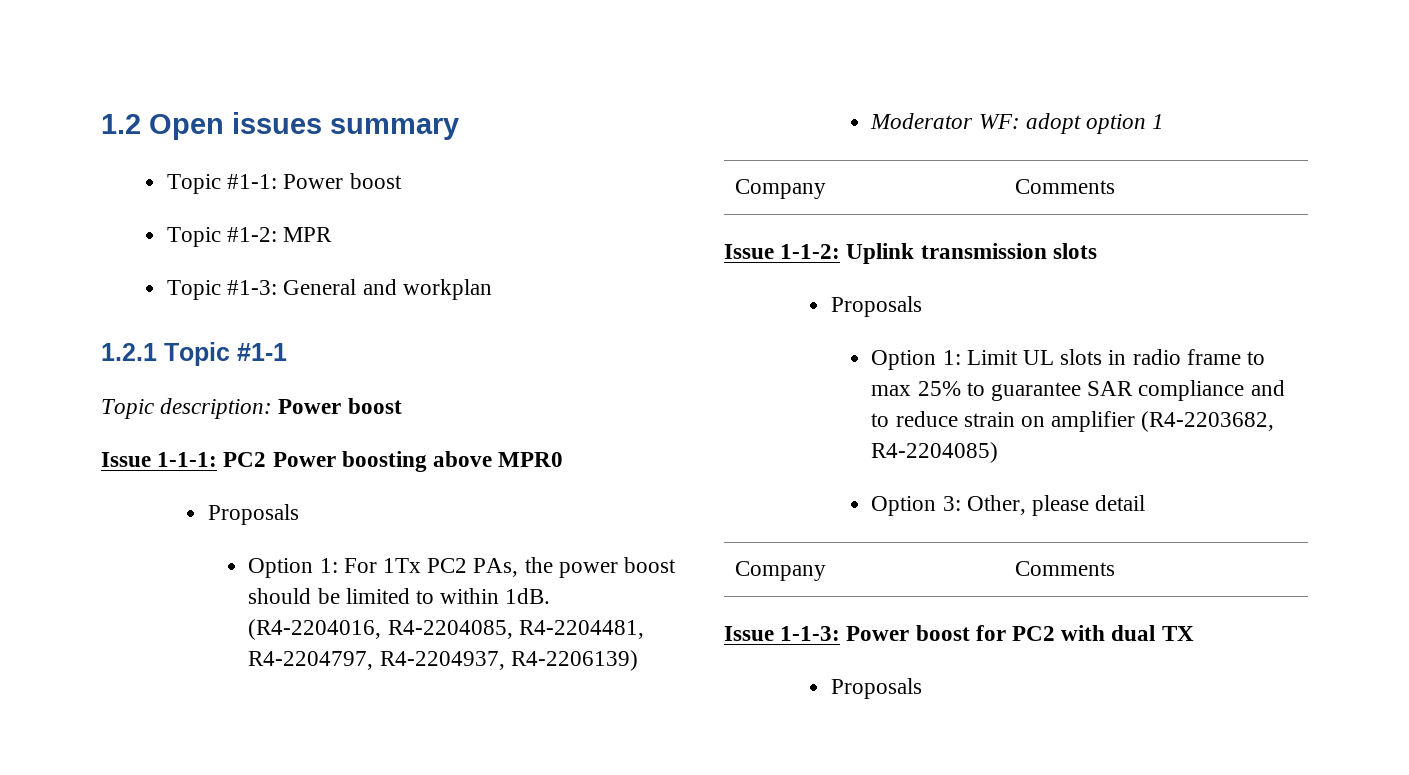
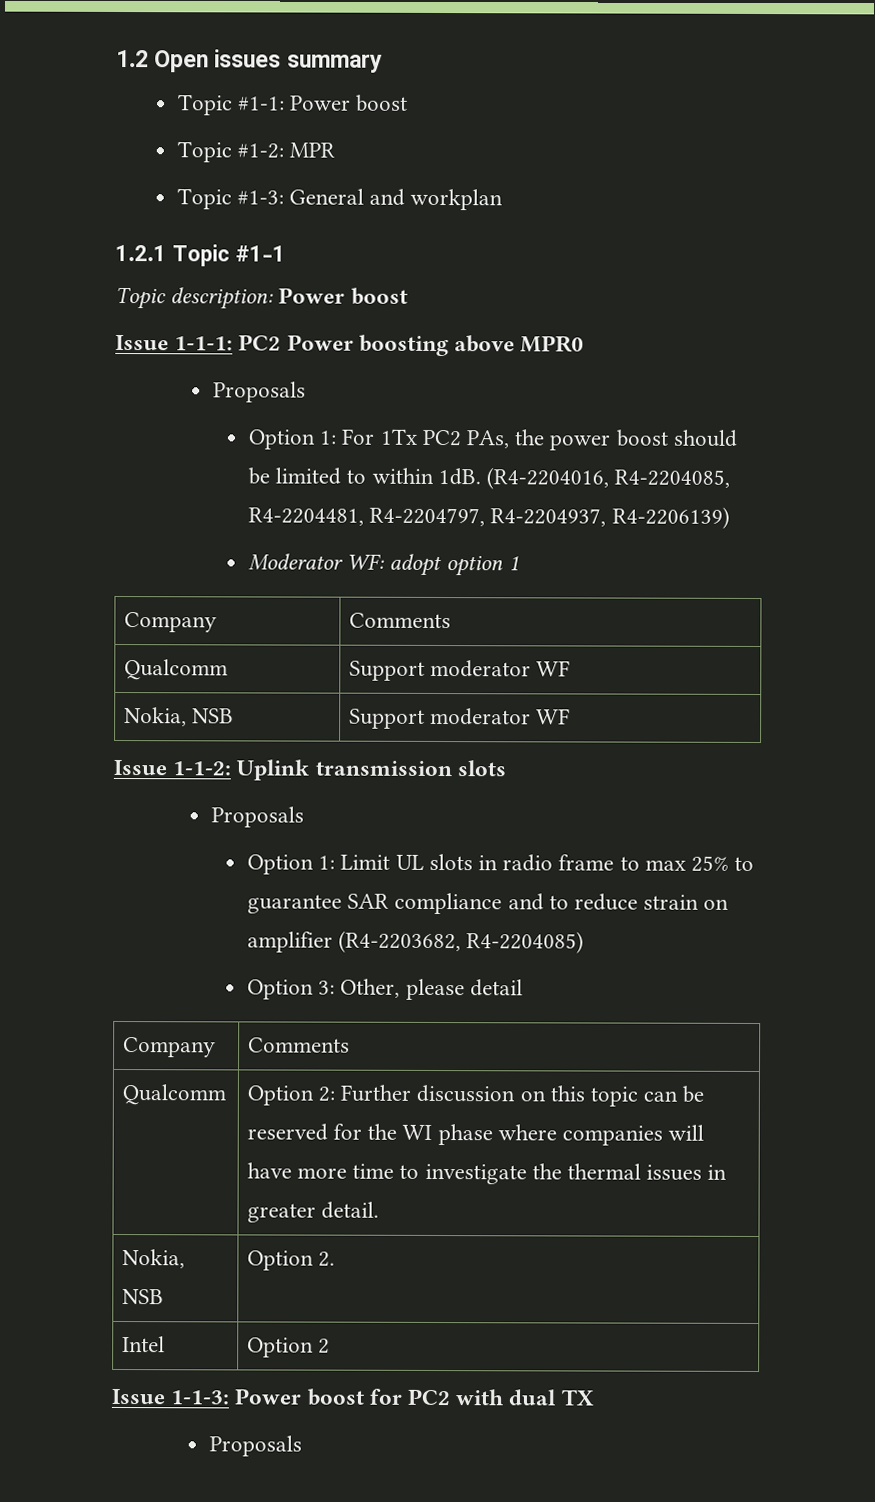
(1115, 186) none -> [123,659,228,681] [348,659,571,681] [123,707,235,727] [348,707,571,729] // Qualcomm | Support moderator WF // Nokia, NSB | Support moderator WF
(1115, 568) none -> [121,1084,226,1106] [246,1084,705,1107] [246,1123,705,1146] [246,1162,728,1185] [246,1201,380,1223] [121,1249,185,1269] [121,1289,164,1305] [246,1250,336,1271] [121,1336,165,1353] [246,1337,331,1358] // Qualcomm | Option 2: Further discussion on this topic can be reserved for the WI phase where companies will have more time to investigate the thermal issues in greater detail. // Nokia, NSB | Option 2. // Intel | Option 2

